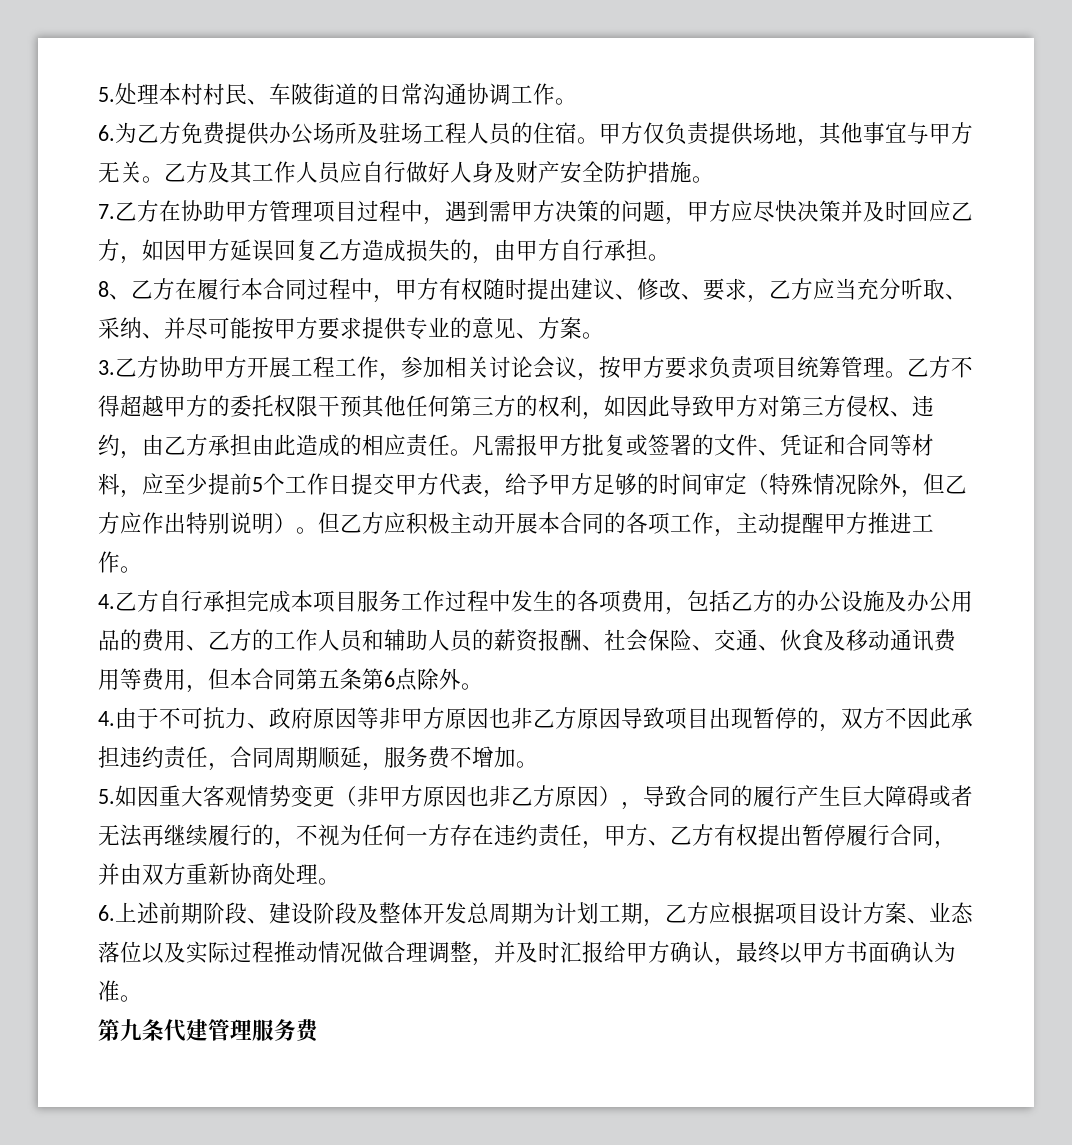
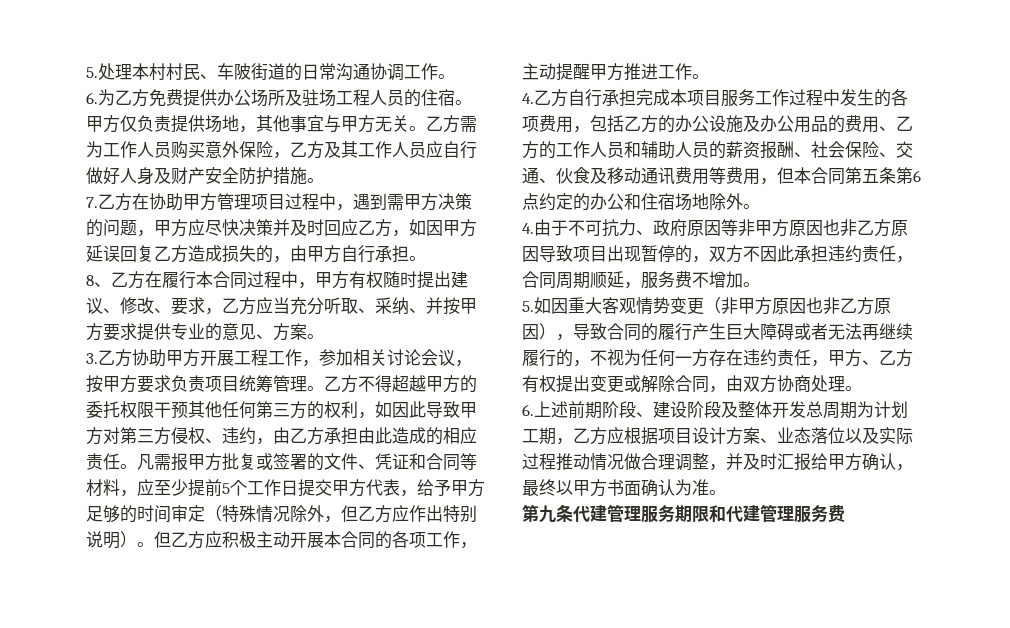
(208, 172) none -> [460,115,477,132] [86,141,324,159] 需为工作人员购买意外保险，乙方
[186,317,252,340] 尽可能 -> (443, 305) none
(417, 679) none -> [539,193,709,211] 约定的办公和住宿场地
[802,824,956,849] [98,863,230,885] 暂停履行合同，并由双方重新 -> [590,375,777,393] 变更或解除合同，由双方
(296, 1030) none -> [675,504,828,522] 期限和代建管理服务

